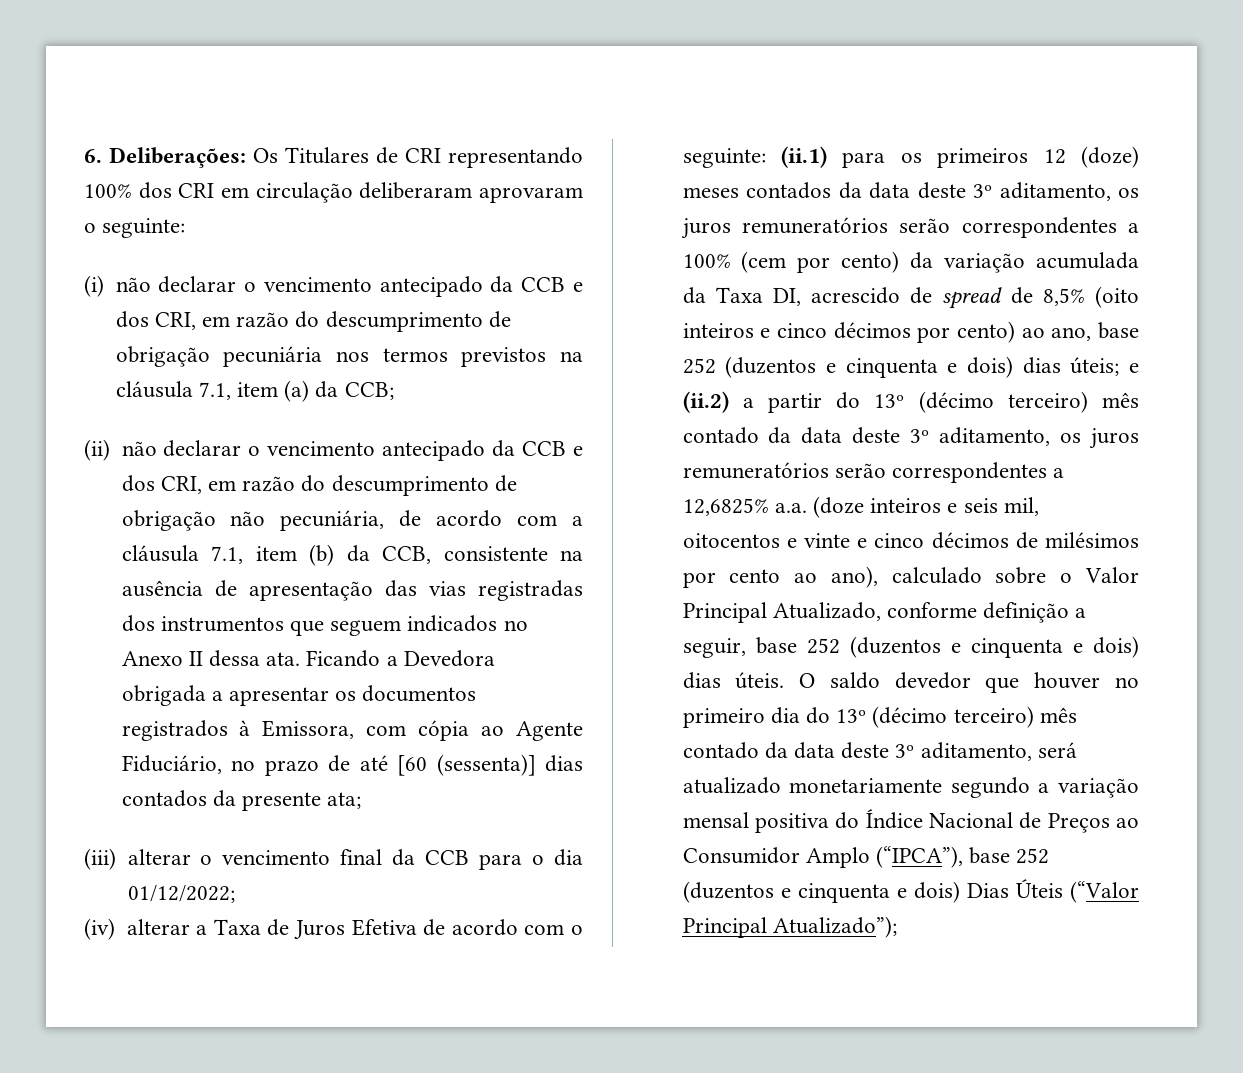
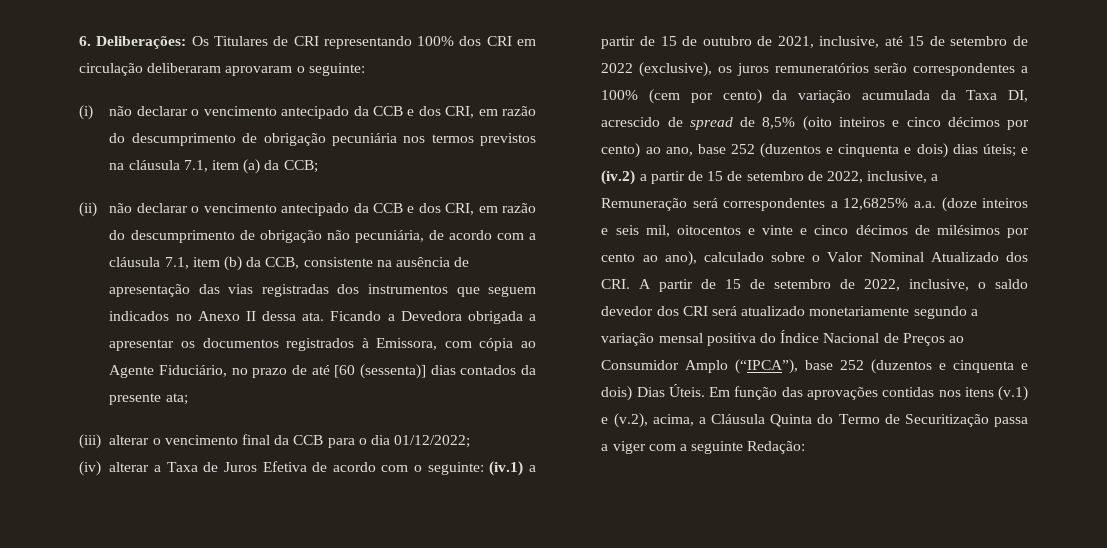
[780,146,1139,168] [682,182,1111,201] (ii.1) para os primeiros 12 (doze) meses contados da data deste 3º aditamento, -> [489,461,536,476] [601,36,1028,49] [601,62,713,77] (iv.1) a partir de 15 de outubro de 2021, inclusive, até 15 de setembro de 2022 (exclusive),
[682,391,1139,413] [682,427,1139,449] [682,462,886,479] (ii.2) a partir do 13º (décimo terceiro) mês contado da data deste 3º aditamento, os juros remuneratórios serão -> [601,170,939,185] [601,198,718,211] (iv.2) a partir de 15 de setembro de 2022, inclusive, a Remuneração será
[682,602,1087,623] [682,636,1139,658] [682,672,1139,693] [682,706,1077,728] [682,742,1032,761] Principal Atualizado, conforme definição a seguir, base 252 (duzentos e cinquenta e dois) dias úteis. O saldo devedor que houver no primeiro dia do 13º (décimo terceiro) mês contado da data deste 3º aditamento, -> [869,252,1028,262] [601,279,1028,292] [601,306,708,316] Nominal Atualizado dos CRI. A partir de 15 de setembro de 2022, inclusive, o saldo devedor dos CRI
[1015,879,1139,903] [682,916,897,938] Úteis (“Valor Principal Atualizado”); -> [668,384,1028,401] [601,413,1028,428] [601,441,806,454] Úteis. Em função das aprovações contidas nos itens (v.1) e (v.2), acima, a Cláusula Quinta do Termo de Securitização passa a viger com a seguinte Redação:

